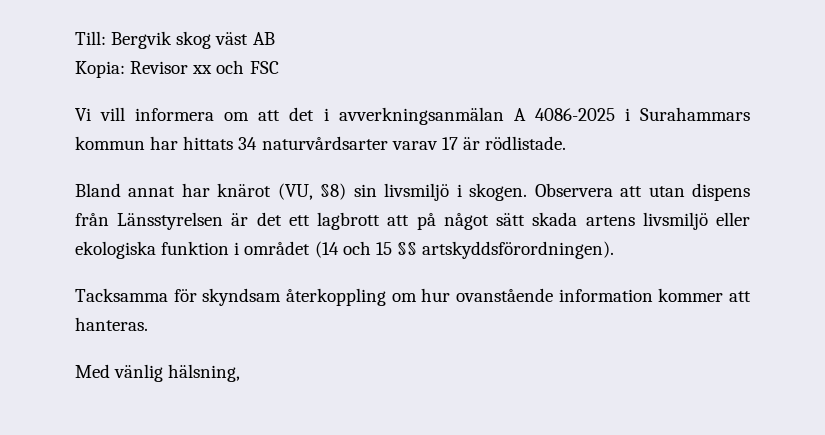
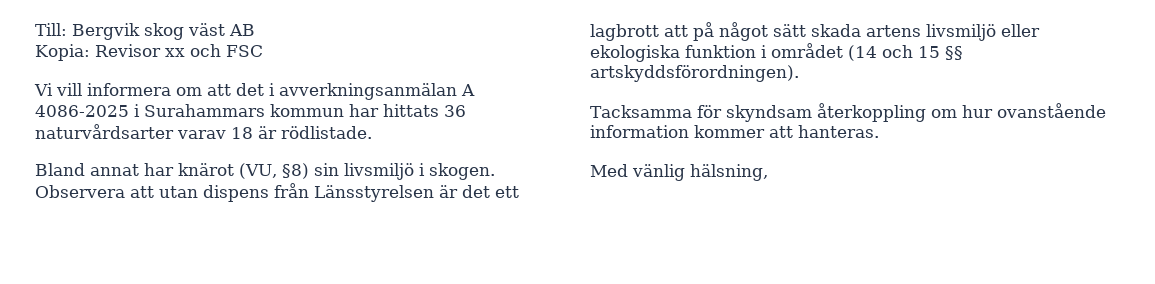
[238,137,258,150] 34 -> [444,105,466,117] 36
[441,137,458,150] 17 -> [231,127,253,139] 18

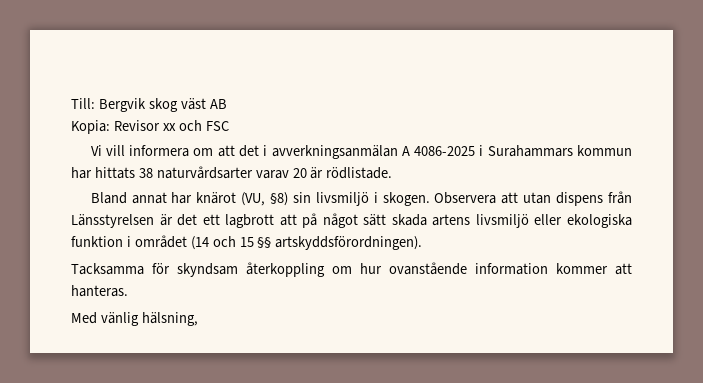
[444,105,466,117] 36 -> [138,168,153,178] 38
[231,127,253,139] 18 -> [292,168,307,178] 20

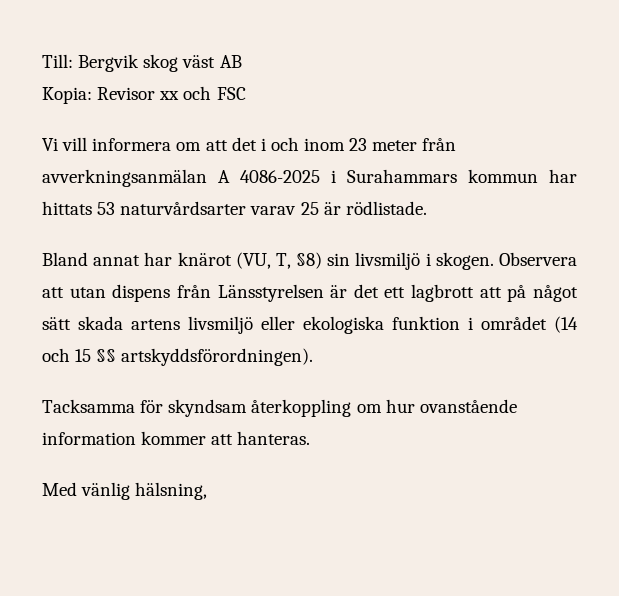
(268, 150) none -> [270,137,457,151] och inom 23 meter från
[138,168,153,178] 38 -> [97,202,116,215] 53
[292,168,307,178] 20 -> [300,202,319,215] 25
(266, 199) none -> [275,253,291,269] T,

